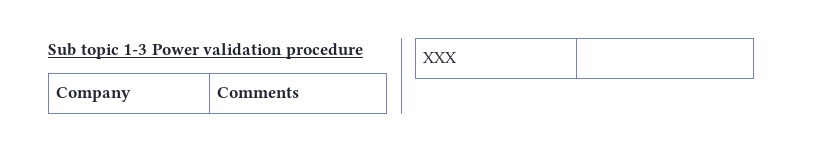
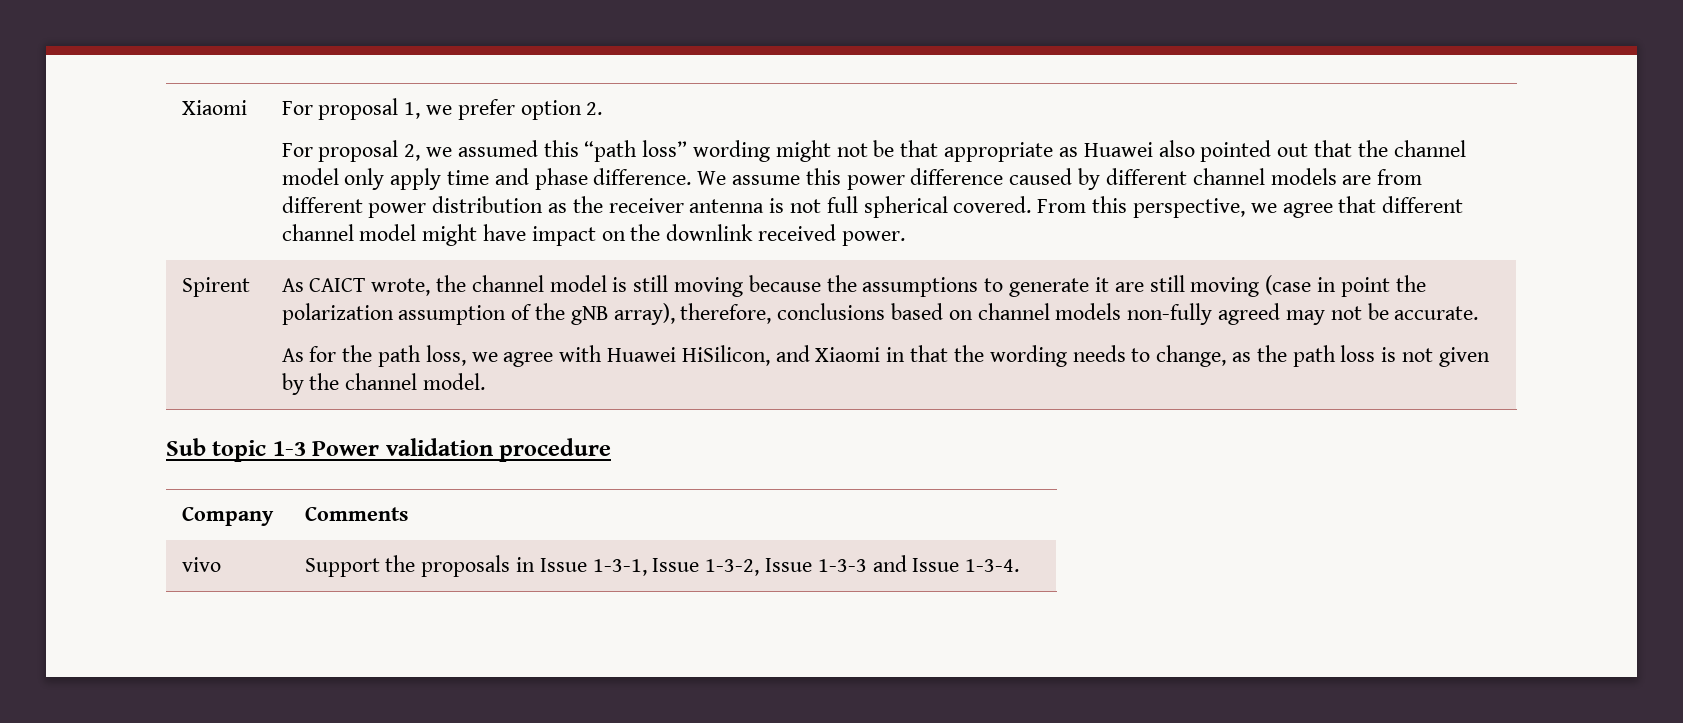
(48, 49) none -> [181,100,247,115] [281,98,603,120] [281,140,1466,162] [281,168,1423,190] [281,196,1464,218] [281,224,905,246] [181,277,250,297] [281,275,1426,297] [281,303,1479,325] [281,345,1490,367] [281,373,486,395] Xiaomi | For proposal 1, we prefer option 2. // For proposal 2, we assumed this “path loss” wording might not be that appropriate as Huawei also pointed out that the channel model only apply time and phase difference. We assume this power difference caused by different channel models are from different power distribution as the receiver antenna is not full spherical covered. From this perspective, we agree that different channel model might have impact on the downlink received power. // Spirent | As CAICT wrote, the channel model is still moving because the assumptions to generate it are still moving (case in point the polarization assumption of the gNB array), therefore, conclusions based on channel models non-fully agreed may not be accurate. // As for the path loss, we agree with Huawei HiSilicon, and Xiaomi in that the wording needs to change, as the path loss is not given by the channel model. //
[422,52,456,63] XXX | -> [181,557,221,572] [304,555,1020,577] vivo | Support the proposals in Issue 1-3-1, Issue 1-3-2, Issue 1-3-3 and Issue 1-3-4.

